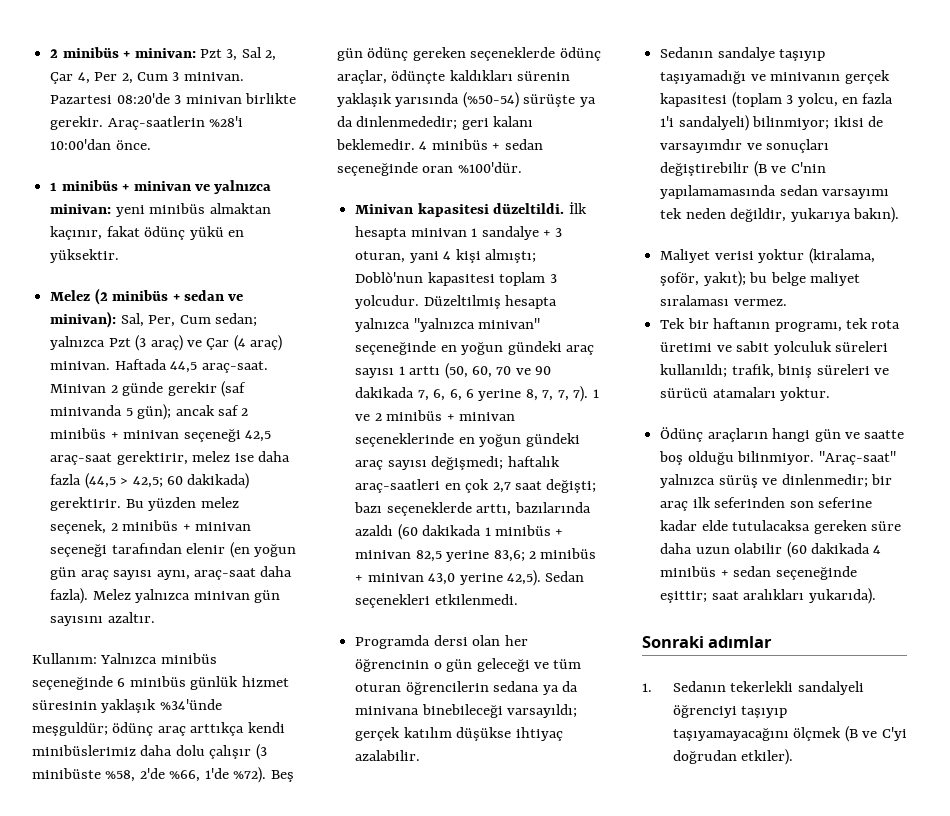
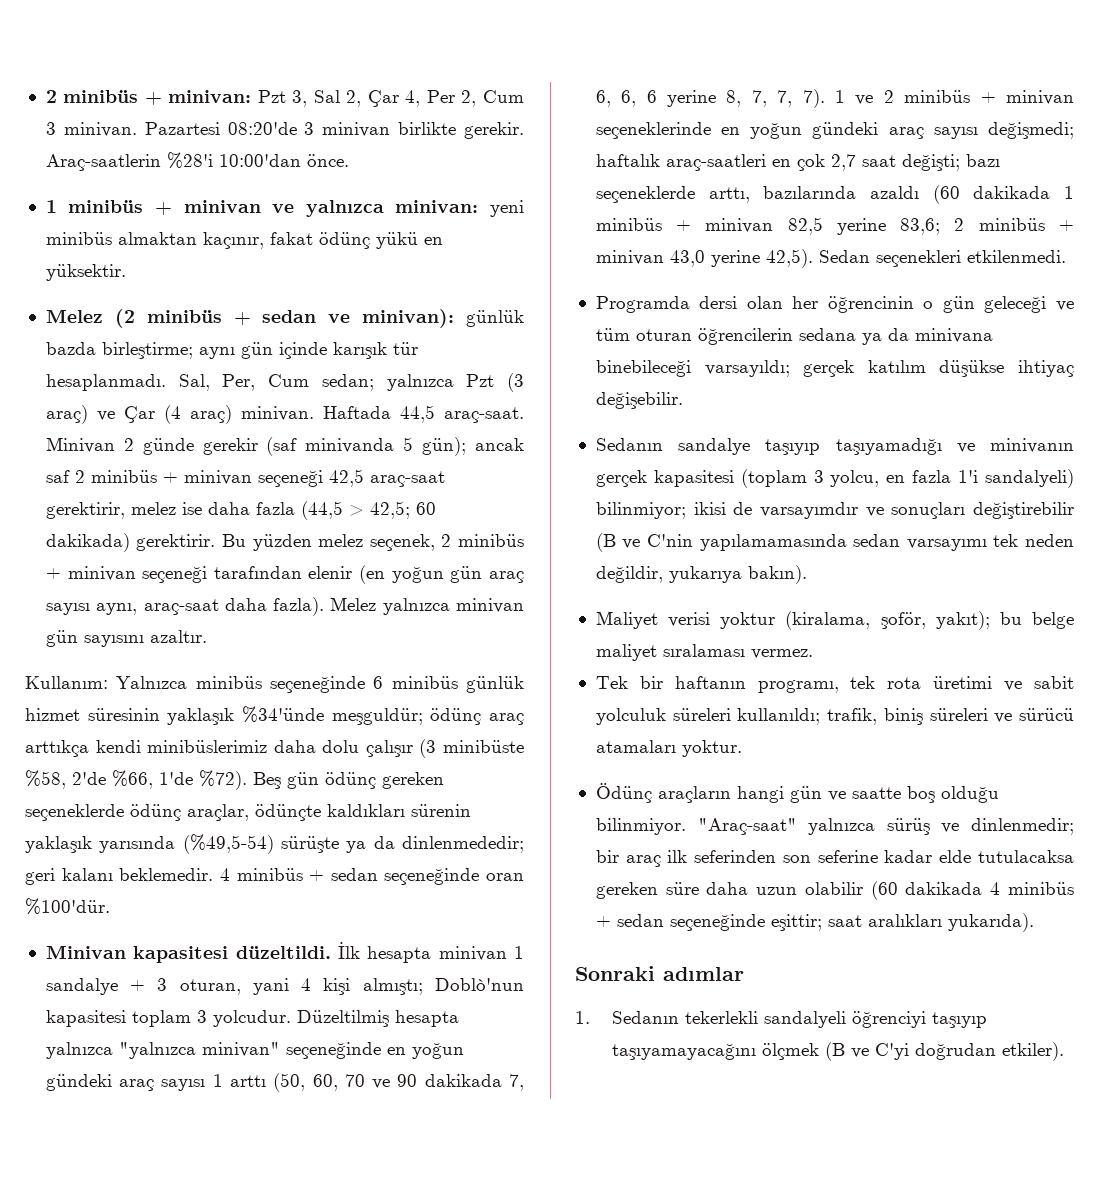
(117, 319) none -> [465,310,524,327] [45,342,418,359] [45,374,166,391] günlük bazda birleştirme; aynı gün içinde karışık tür hesaplanmadı.
[462,92,519,108] (%50-54) -> [182,834,274,854] (%49,5-54)
[355,750,421,761] azalabilir. -> [595,392,683,409] değişebilir.

